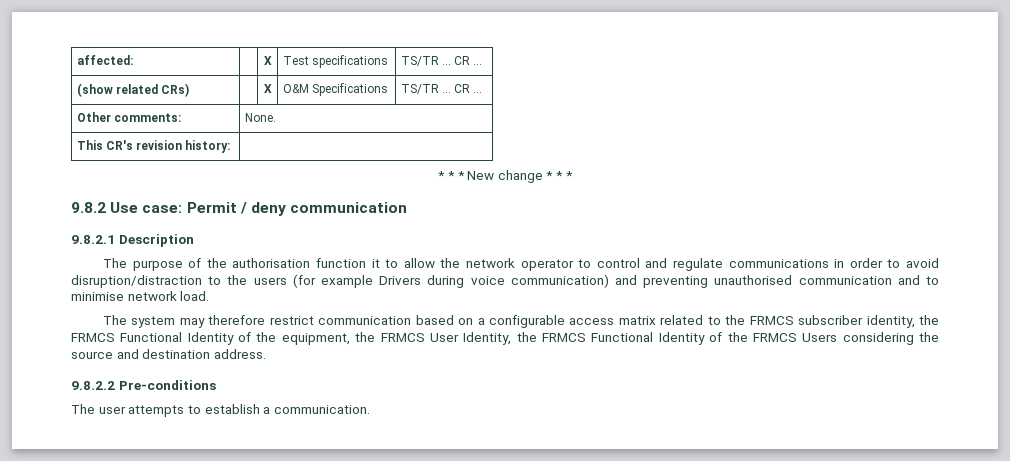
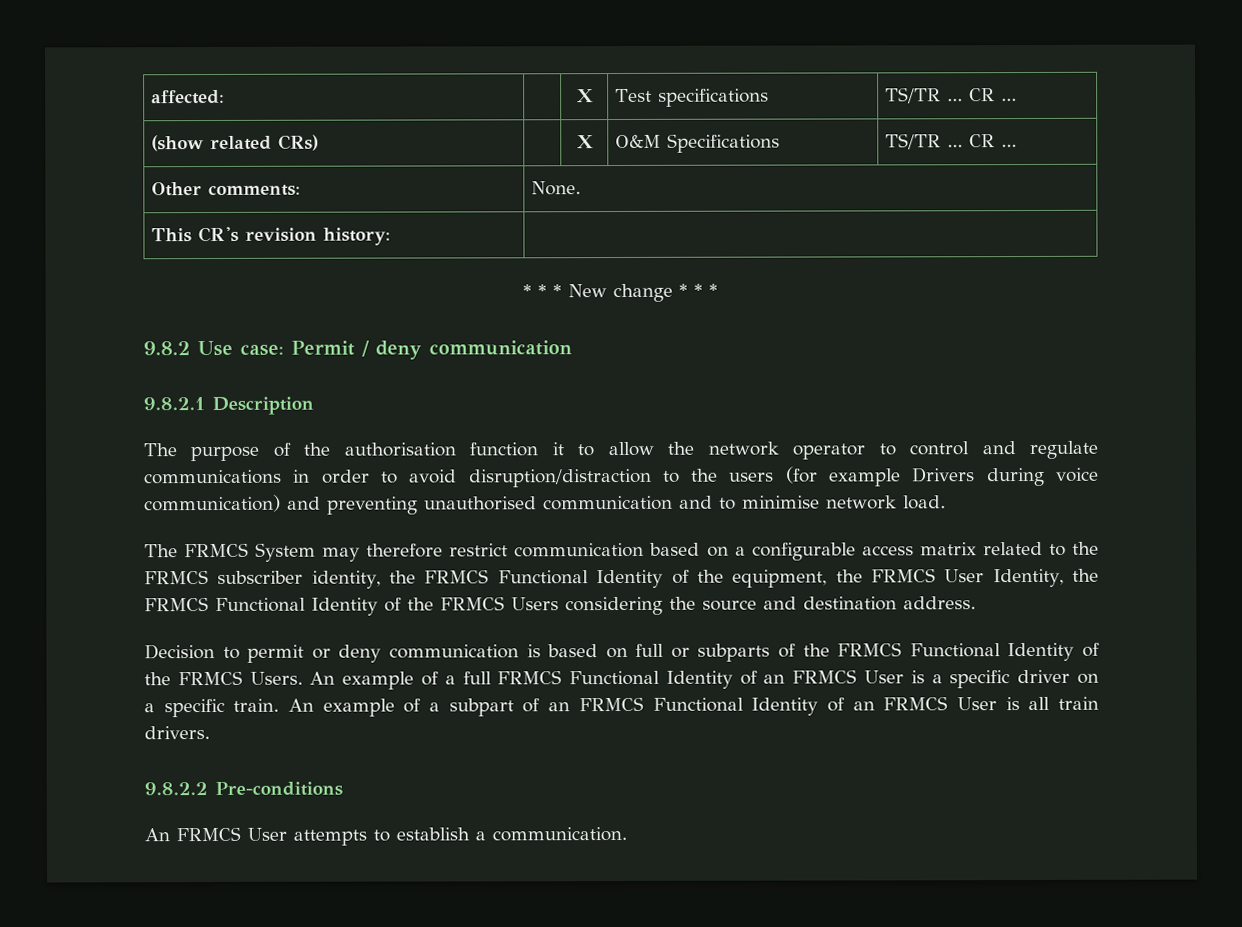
[131,316,176,328] system -> [184,542,317,562] FRMCS System
(266, 354) none -> [144,642,1101,663] [144,669,1099,690] [144,696,1100,718] [144,726,210,740] // Decision to permit or deny communication is based on full or subparts of the FRMCS Functional Identity of the FRMCS Users. An example of a full FRMCS Functional Identity of an FRMCS User is a specific driver on a specific train. An example of a subpart of an FRMCS Functional Identity of an FRMCS User is all train drivers.
[71,404,126,414] The user -> [144,826,287,842] An FRMCS User

